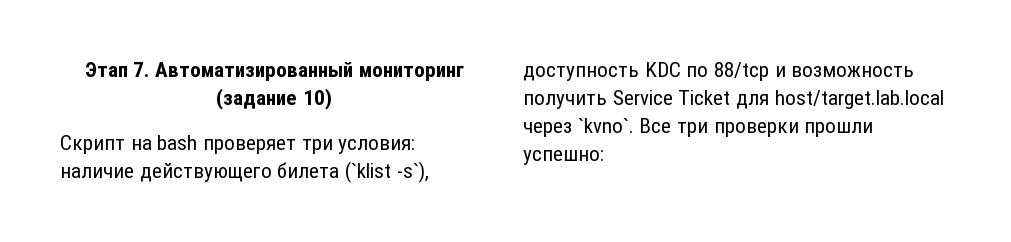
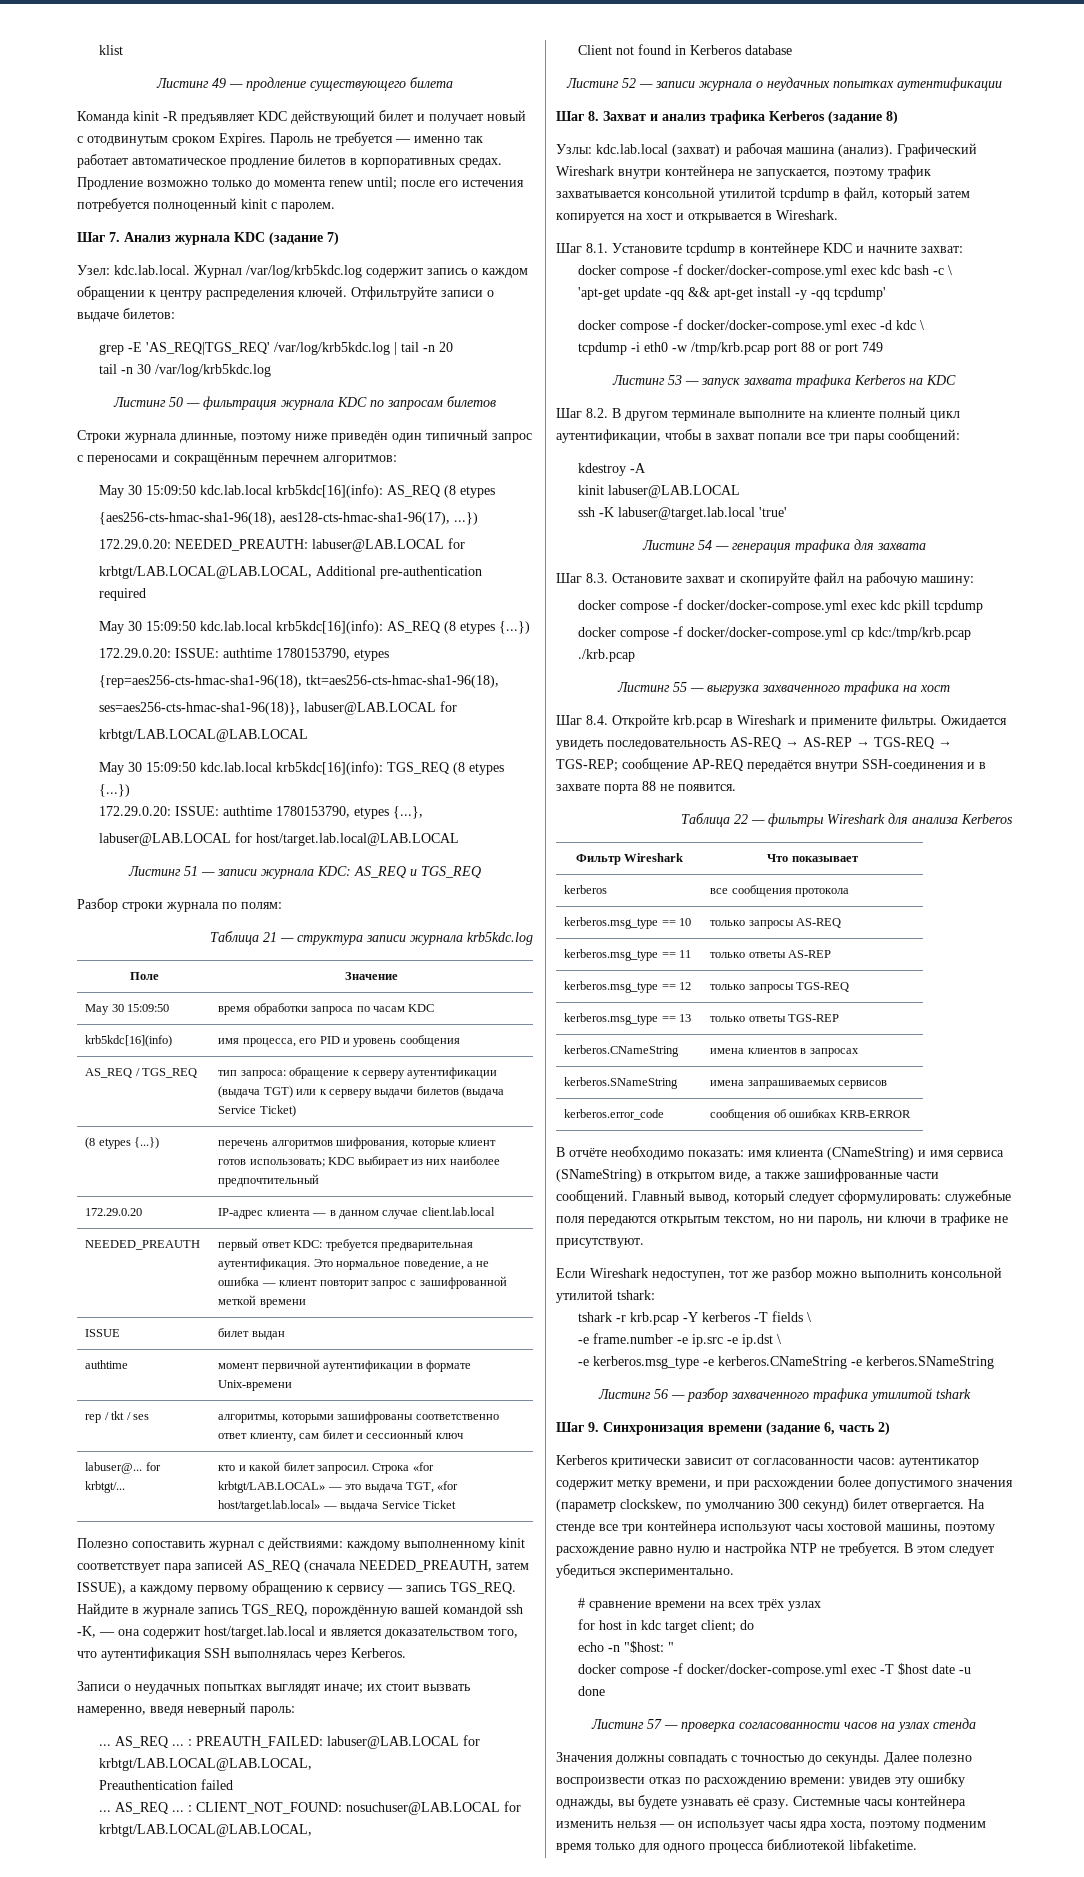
[84,62,464,81] [216,88,332,110] [60,135,416,154] [60,161,429,183] [523,62,915,81] [523,90,944,109] [523,118,874,137] [523,150,604,165] Этап 7. Автоматизированный мониторинг (задание 10) // Скрипт на bash проверяет три условия: наличие действующего билета (`klist -s`), доступность KDC по 88/tcp и возможность получить Service Ticket для host/target.lab.local через `kvno`. Все три проверки прошли успешно: -> [99,45,124,55] [156,77,453,91] [77,110,526,124] [77,132,483,146] [77,154,502,168] [77,177,524,190] [77,198,335,212] [77,232,339,245] [77,265,528,278] [77,286,494,300] [77,308,175,322] [99,342,454,355] [99,364,272,377] [113,396,496,410] [77,429,532,443] [77,453,397,465] [99,484,496,498] [99,512,479,525] [99,538,466,552] [99,566,483,579] [99,588,147,601] [99,620,531,634] [99,648,390,661] [99,675,500,688] [99,701,458,715] [99,729,309,742] [99,761,505,775] [99,784,131,797] [99,806,424,819] [99,832,460,846] [128,866,481,879] [77,898,282,912] [210,931,533,945] [129,972,159,980] [345,972,398,980] [85,1004,170,1015] [218,1003,435,1015] [85,1035,173,1047] [218,1035,460,1047] [85,1068,198,1078] [218,1067,498,1079] [218,1086,505,1098] [218,1105,296,1117] [85,1137,160,1149] [218,1137,496,1149] [218,1156,500,1168] [218,1174,320,1187] [85,1208,143,1216] [218,1207,495,1219] [85,1240,201,1250] [218,1238,473,1251] [218,1258,490,1270] [218,1276,507,1289] [218,1295,306,1308] [85,1329,121,1337] [218,1328,285,1340] [85,1360,129,1369] [218,1359,471,1372] [218,1380,293,1391] [85,1411,149,1423] [218,1411,499,1423] [218,1429,463,1442] [85,1462,161,1474] [85,1481,126,1493] [218,1461,434,1474] [218,1481,459,1493] [218,1500,456,1512] [77,1537,525,1551] [77,1559,529,1573] [77,1581,516,1595] [77,1603,523,1617] [77,1626,518,1639] [77,1647,406,1661] [77,1681,470,1694] [77,1702,295,1716] [99,1735,481,1749] [99,1758,313,1771] [99,1779,234,1790] [99,1801,522,1815] [99,1824,313,1837] [578,44,793,55] [565,77,1002,91] [556,110,898,124] [556,143,977,157] [556,165,931,179] [556,187,970,201] [556,210,838,223] [556,242,963,256] [578,264,953,278] [578,287,887,300] [578,319,925,333] [578,342,884,355] [612,374,956,388] [556,407,960,421] [556,429,960,443] [578,463,647,476] [578,485,741,498] [578,507,788,520] [641,539,926,553] [556,572,974,586] [578,599,984,613] [578,626,972,640] [578,649,636,662] [617,681,950,695] [556,714,1007,728] [556,737,952,750] [556,758,986,772] [556,781,736,794] [681,813,1013,827] [575,853,684,865] [767,854,858,862] [564,885,608,894] [710,885,850,897] [564,917,692,929] [710,918,842,929] [564,949,692,961] [710,950,832,958] [564,981,692,993] [710,982,850,993] [564,1013,692,1025] [710,1014,840,1022] [564,1045,680,1057] [710,1048,859,1057] [564,1077,679,1089] [710,1080,888,1089] [564,1109,665,1120] [710,1109,911,1121] [556,1146,1004,1160] [556,1168,939,1182] [556,1190,1011,1204] [556,1212,1008,1226] [556,1238,644,1248] [556,1267,1002,1281] [556,1289,655,1303] [578,1311,812,1325] [578,1333,782,1347] [578,1356,995,1369] [597,1388,971,1402] [556,1422,890,1435] [556,1455,979,1468] [556,1476,1013,1490] [556,1498,985,1512] [556,1520,995,1534] [556,1542,994,1556] [556,1564,734,1578] [578,1598,822,1611] [578,1619,755,1633] [578,1641,675,1653] [578,1663,972,1677] [578,1686,606,1696] [591,1718,976,1732] [556,1752,972,1765] [556,1773,965,1787] [556,1795,966,1809] [556,1821,986,1831] [556,1839,917,1853] klist // Листинг 49 — продление существующего билета // Команда kinit -R предъявляет KDC действующий билет и получает новый с отодвинутым сроком Expires. Пароль не требуется — именно так работает автоматическое продление билетов в корпоративных средах. Продление возможно только до момента renew until; после его истечения потребуется полноценный kinit с паролем. // Шаг 7. Анализ журнала KDC (задание 7) // Узел: kdc.lab.local. Журнал /var/log/krb5kdc.log содержит запись о каждом обращении к центру распределения ключей. Отфильтруйте записи о выдаче билетов: // grep -E 'AS_REQ|TGS_REQ' /var/log/krb5kdc.log | tail -n 20 // tail -n 30 /var/log/krb5kdc.log // Листинг 50 — фильтрация журнала KDC по запросам билетов // Строки журнала длинные, поэтому ниже приведён один типичный запрос с переносами и сокращённым перечнем алгоритмов: // May 30 15:09:50 kdc.lab.local krb5kdc[16](info): AS_REQ (8 etypes // {aes256-cts-hmac-sha1-96(18), aes128-cts-hmac-sha1-96(17), ...}) // 172.29.0.20: NEEDED_PREAUTH: labuser@LAB.LOCAL for // krbtgt/LAB.LOCAL@LAB.LOCAL, Additional pre-authentication required // May 30 15:09:50 kdc.lab.local krb5kdc[16](info): AS_REQ (8 etypes {...}) // 172.29.0.20: ISSUE: authtime 1780153790, etypes // {rep=aes256-cts-hmac-sha1-96(18), tkt=aes256-cts-hmac-sha1-96(18), // ses=aes256-cts-hmac-sha1-96(18)}, labuser@LAB.LOCAL for // krbtgt/LAB.LOCAL@LAB.LOCAL // May 30 15:09:50 kdc.lab.local krb5kdc[16](info): TGS_REQ (8 etypes {...}) // 172.29.0.20: ISSUE: authtime 1780153790, etypes {...}, // labuser@LAB.LOCAL for host/target.lab.local@LAB.LOCAL // Листинг 51 — записи журнала KDC: AS_REQ и TGS_REQ // Разбор строки журнала по полям: // Таблица 21 — структура записи журнала krb5kdc.log // Поле | Значение // May 30 15:09:50 | время обработки запроса по часам KDC // krb5kdc[16](info) | имя процесса, его PID и уровень сообщения // AS_REQ / TGS_REQ | тип запроса: обращение к серверу аутентификации (выдача TGT) или к серверу выдачи билетов (выдача Service Ticket) // (8 etypes {...}) | перечень алгоритмов шифрования, которые клиент готов использовать; KDC выбирает из них наиболее предпочтительный // 172.29.0.20 | IP-адрес клиента — в данном случае client.lab.local // NEEDED_PREAUTH | первый ответ KDC: требуется предварительная аутентификация. Это нормальное поведение, а не ошибка — клиент повторит запрос с зашифрованной меткой времени // ISSUE | билет выдан // authtime | момент первичной аутентификации в формате Unix-времени // rep / tkt / ses | алгоритмы, которыми зашифрованы соответственно ответ клиенту, сам билет и сессионный ключ // labuser@... for krbtgt/... | кто и какой билет запросил. Строка «for krbtgt/LAB.LOCAL» — это выдача TGT, «for host/target.lab.local» — выдача Service Ticket // Полезно сопоставить журнал с действиями: каждому выполненному kinit соответствует пара записей AS_REQ (сначала NEEDED_PREAUTH, затем ISSUE), а каждому первому обращению к сервису — запись TGS_REQ. Найдите в журнале запись TGS_REQ, порождённую вашей командой ssh -K, — она содержит host/target.lab.local и является доказательством того, что аутентификация SSH выполнялась через Kerberos. // Записи о неудачных попытках выглядят иначе; их стоит вызвать намеренно, введя неверный пароль: // ... AS_REQ ... : PREAUTH_FAILED: labuser@LAB.LOCAL for krbtgt/LAB.LOCAL@LAB.LOCAL, // Preauthentication failed // ... AS_REQ ... : CLIENT_NOT_FOUND: nosuchuser@LAB.LOCAL for krbtgt/LAB.LOCAL@LAB.LOCAL, // Client not found in Kerberos database // Листинг 52 — записи журнала о неудачных попытках аутентификации // Шаг 8. Захват и анализ трафика Kerberos (задание 8) // Узлы: kdc.lab.local (захват) и рабочая машина (анализ). Графический Wireshark внутри контейнера не запускается, поэтому трафик захватывается консольной утилитой tcpdump в файл, который затем копируется на хост и открывается в Wireshark. // Шаг 8.1. Установите tcpdump в контейнере KDC и начните захват: // docker compose -f docker/docker-compose.yml exec kdc bash -c \ // 'apt-get update -qq && apt-get install -y -qq tcpdump' // docker compose -f docker/docker-compose.yml exec -d kdc \ // tcpdump -i eth0 -w /tmp/krb.pcap port 88 or port 749 // Листинг 53 — запуск захвата трафика Kerberos на KDC // Шаг 8.2. В другом терминале выполните на клиенте полный цикл аутентификации, чтобы в захват попали все три пары сообщений: // kdestroy -A // kinit labuser@LAB.LOCAL // ssh -K labuser@target.lab.local 'true' // Листинг 54 — генерация трафика для захвата // Шаг 8.3. Остановите захват и скопируйте файл на рабочую машину: // docker compose -f docker/docker-compose.yml exec kdc pkill tcpdump // docker compose -f docker/docker-compose.yml cp kdc:/tmp/krb.pcap ./krb.pcap // Листинг 55 — выгрузка захваченного трафика на хост // Шаг 8.4. Откройте krb.pcap в Wireshark и примените фильтры. Ожидается увидеть последовательность AS-REQ → AS-REP → TGS-REQ → TGS-REP; сообщение AP-REQ передаётся внутри SSH-соединения и в захвате порта 88 не появится. // Таблица 22 — фильтры Wireshark для анализа Kerberos // Фильтр Wireshark | Что показывает // kerberos | все сообщения протокола // kerberos.msg_type == 10 | только запросы AS-REQ // kerberos.msg_type == 11 | только ответы AS-REP // kerberos.msg_type == 12 | только запросы TGS-REQ // kerberos.msg_type == 13 | только ответы TGS-REP // kerberos.CNameString | имена клиентов в запросах // kerberos.SNameString | имена запрашиваемых сервисов // kerberos.error_code | сообщения об ошибках KRB-ERROR // В отчёте необходимо показать: имя клиента (CNameString) и имя сервиса (SNameString) в открытом виде, а также зашифрованные части сообщений. Главный вывод, который следует сформулировать: служебные поля передаются открытым текстом, но ни пароль, ни ключи в трафике не присутствуют. // Если Wireshark недоступен, тот же разбор можно выполнить консольной утилитой tshark: // tshark -r krb.pcap -Y kerberos -T fields \ // -e frame.number -e ip.src -e ip.dst \ // -e kerberos.msg_type -e kerberos.CNameString -e kerberos.SNameString // Листинг 56 — разбор захваченного трафика утилитой tshark // Шаг 9. Синхронизация времени (задание 6, часть 2) // Kerberos критически зависит от согласованности часов: аутентикатор содержит метку времени, и при расхождении более допустимого значения (параметр clockskew, по умолчанию 300 секунд) билет отвергается. На стенде все три контейнера используют часы хостовой машины, поэтому расхождение равно нулю и настройка NTP не требуется. В этом следует убедиться экспериментально. // # сравнение времени на всех трёх узлах // for host in kdc target client; do // echo -n "$host: " // docker compose -f docker/docker-compose.yml exec -T $host date -u // done // Листинг 57 — проверка согласованности часов на узлах стенда // Значения должны совпадать с точностью до секунды. Далее полезно воспроизвести отказ по расхождению времени: увидев эту ошибку однажды, вы будете узнавать её сразу. Системные часы контейнера изменить нельзя — он использует часы ядра хоста, поэтому подменим время только для одного процесса библиотекой libfaketime.

